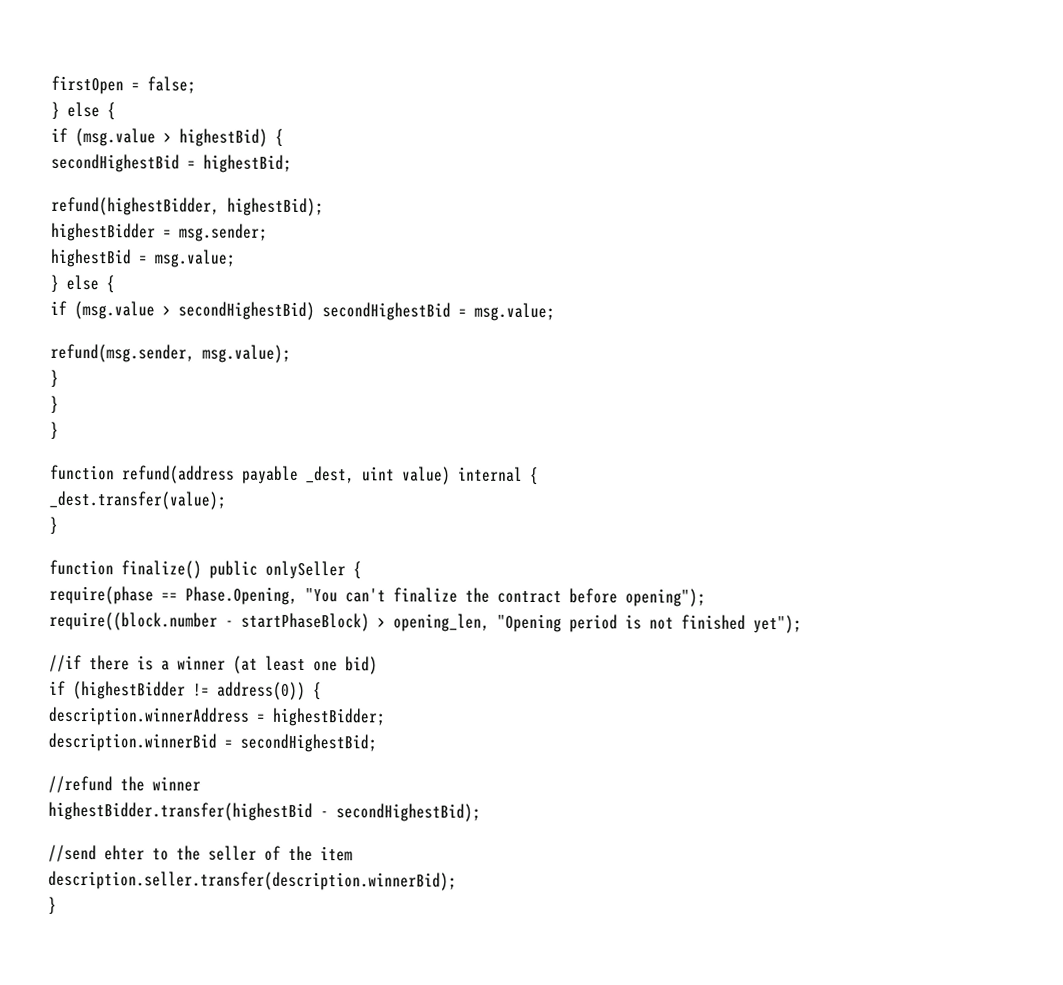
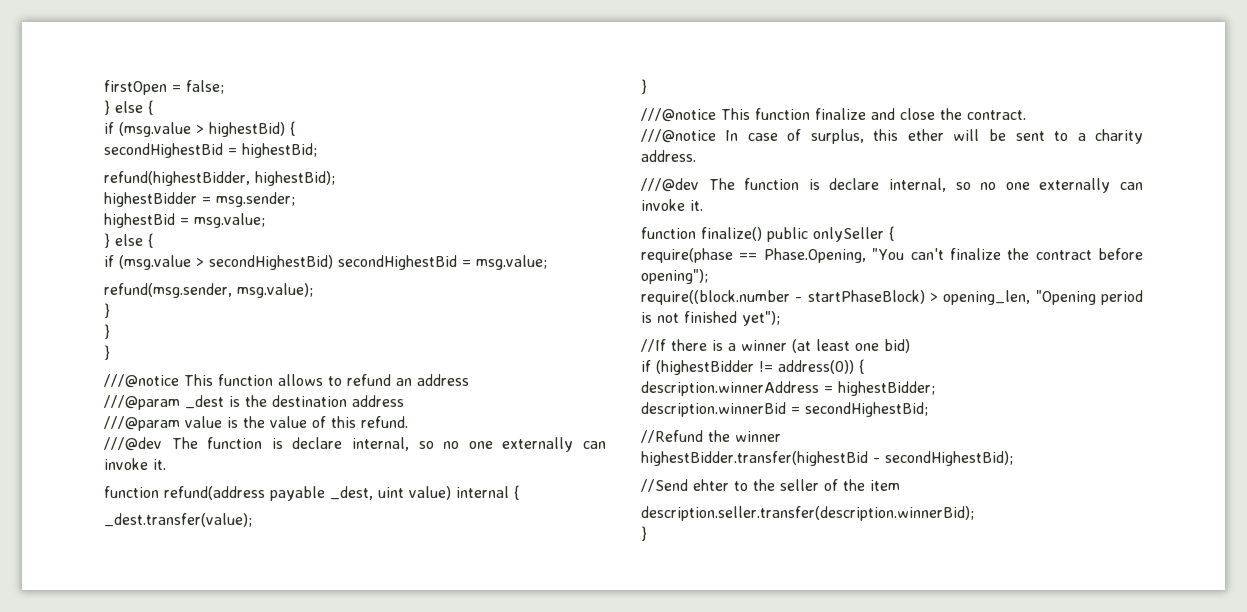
(59, 430) none -> [104,374,469,388] [104,395,404,410] [104,416,408,431] [104,437,606,452] [104,458,166,470] // ///@notice This function allows to refund an address // ///@param _dest is the destination address // ///@param value is the value of this refund. // ///@dev The function is declare internal, so no one externally can invoke it.
(58, 525) none -> [641,108,1026,122] [641,129,1143,144] [641,150,696,162] [641,178,1143,193] [641,199,703,211] // ///@notice This function finalize and close the contract. // ///@notice In case of surplus, this ether will be sent to a charity address. // ///@dev The function is declare internal, so no one externally can invoke it.
[49,654,82,673] //if -> [641,339,666,352] //If
[48,775,113,794] //refund -> [641,430,703,443] //Refund
[48,844,97,863] //send -> [641,479,688,492] //Send

